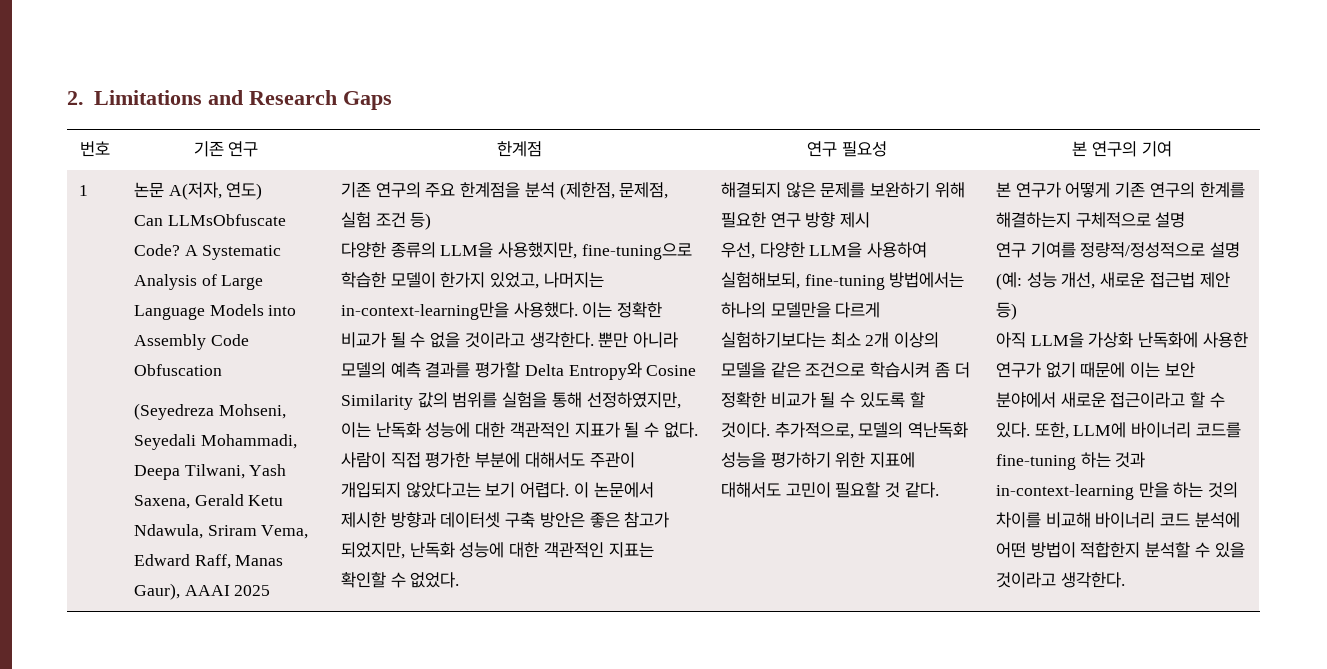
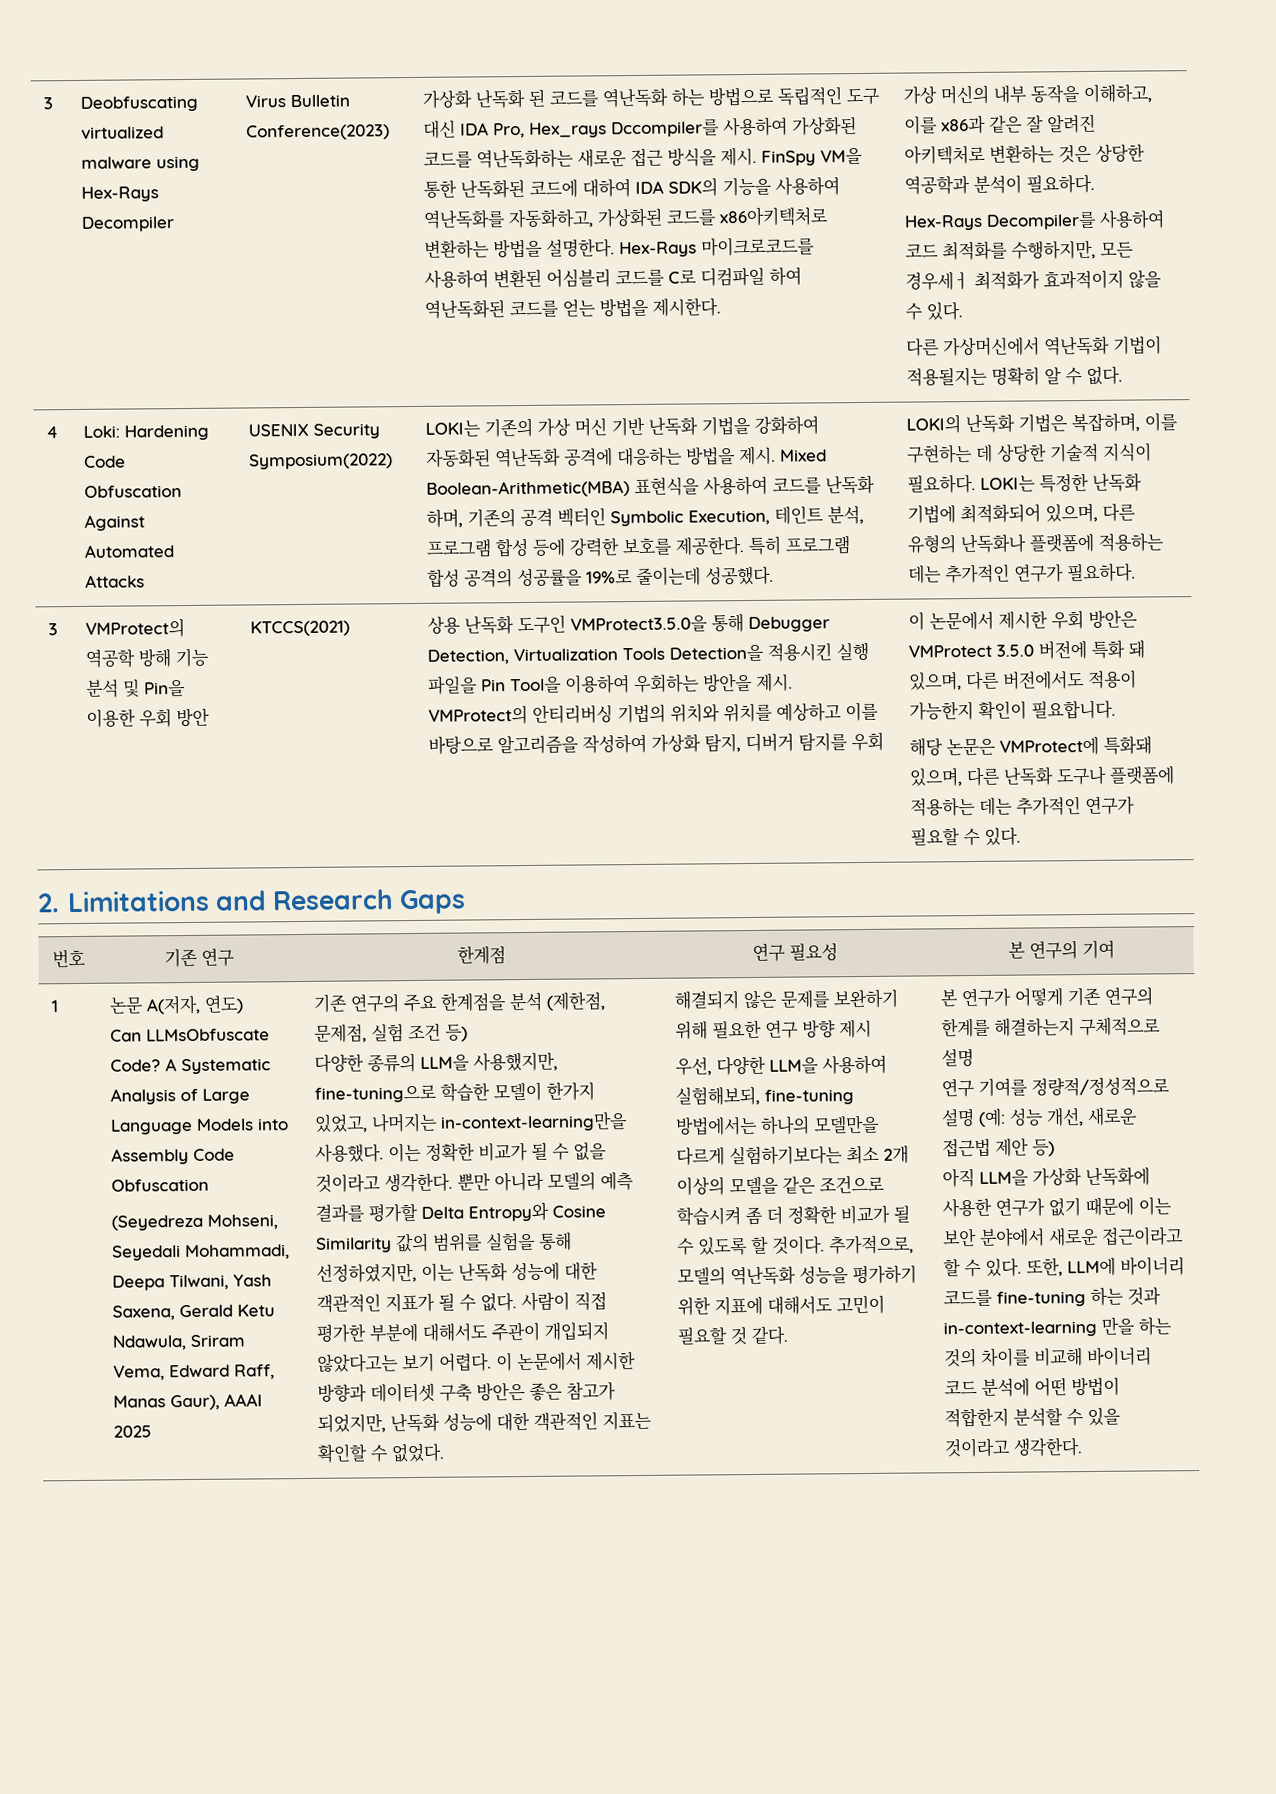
(67, 98) none -> [42,97,53,110] [79,95,198,112] [80,126,164,140] [80,155,200,172] [80,186,159,202] [80,216,175,232] [244,94,350,108] [245,124,390,141] [421,86,880,109] [422,116,857,139] [422,146,863,169] [422,176,840,199] [422,206,829,229] [423,236,815,259] [423,266,802,289] [423,297,721,319] [902,83,1152,105] [903,113,1096,135] [903,143,1145,165] [903,174,1095,195] [903,209,1165,231] [904,239,1134,261] [904,269,1162,291] [904,302,963,321] [905,335,1162,357] [905,366,1123,387] [45,426,58,439] [82,424,209,441] [83,455,126,468] [83,485,182,498] [83,514,145,531] [83,544,174,558] [84,574,145,588] [247,423,380,439] [248,453,393,470] [424,415,819,438] [425,445,827,468] [425,474,875,498] [425,505,864,528] [425,535,850,558] [426,566,774,588] [905,412,1178,434] [905,442,1152,464] [906,472,1142,494] [906,502,1136,524] [906,532,1164,554] [907,563,1136,584] [47,623,58,636] [84,618,185,638] [84,648,209,668] [85,679,186,698] [85,707,210,728] [249,620,350,637] [426,613,830,635] [426,642,869,665] [427,672,793,695] [427,701,879,725] [427,731,884,755] [907,609,1138,631] [907,639,1145,660] [908,669,1137,691] [908,700,1116,721] [908,735,1152,757] [908,765,1175,787] [909,795,1135,817] [909,827,1021,847] 3 | Deobfuscating virtualized malware using Hex-Rays Decompiler | Virus Bulletin Conference(2023) | 가상화 난독화 된 코드를 역난독화 하는 방법으로 독립적인 도구 대신 IDA Pro, Hex_rays Dccompiler를 사용하여 가상화된 코드를 역난독화하는 새로운 접근 방식을 제시. FinSpy VM을 통한 난독화된 코드에 대하여 IDA SDK의 기능을 사용하여 역난독화를 자동화하고, 가상화된 코드를 x86아키텍처로 변환하는 방법을 설명한다. Hex-Rays 마이크로코드를 사용하여 변환된 어심블리 코드를 C로 디컴파일 하여 역난독화된 코드를 얻는 방법을 제시한다. | 가상 머신의 내부 동작을 이해하고, 이를 x86과 같은 잘 알려진 아키텍처로 변환하는 것은 상당한 역공학과 분석이 필요하다. // Hex-Rays Decompiler를 사용하여 코드 최적화를 수행하지만, 모든 경우세ㅓ 최적화가 효과적이지 않을 수 있다. // 다른 가상머신에서 역난독화 기법이 적용될지는 명확히 알 수 없다. // 4 | Loki: Hardening Code Obfuscation Against Automated Attacks | USENIX Security Symposium(2022) | LOKI는 기존의 가상 머신 기반 난독화 기법을 강화하여 자동화된 역난독화 공격에 대응하는 방법을 제시. Mixed Boolean-Arithmetic(MBA) 표현식을 사용하여 코드를 난독화 하며, 기존의 공격 벡터인 Symbolic Execution, 테인트 분석, 프로그램 합성 등에 강력한 보호를 제공한다. 특히 프로그램 합성 공격의 성공률을 19%로 줄이는데 성공했다. | LOKI의 난독화 기법은 복잡하며, 이를 구현하는 데 상당한 기술적 지식이 필요하다. LOKI는 특정한 난독화 기법에 최적화되어 있으며, 다른 유형의 난독화나 플랫폼에 적용하는 데는 추가적인 연구가 필요하다. // 3 | VMProtect의 역공학 방해 기능 분석 및 Pin을 이용한 우회 방안 | KTCCS(2021) | 상용 난독화 도구인 VMProtect3.5.0을 통해 Debugger Detection, Virtualization Tools Detection을 적용시킨 실행 파일을 Pin Tool을 이용하여 우회하는 방안을 제시. VMProtect의 안티리버싱 기법의 위치와 위치를 예상하고 이를 바탕으로 알고리즘을 작성하여 가상화 탐지, 디버거 탐지를 우회 | 이 논문에서 제시한 우회 방안은 VMProtect 3.5.0 버전에 특화 돼 있으며, 다른 버전에서도 적용이 가능한지 확인이 필요합니다. // 해당 논문은 VMProtect에 특화돼 있으며, 다른 난독화 도구나 플랫폼에 적용하는 데는 추가적인 연구가 필요할 수 있다. //

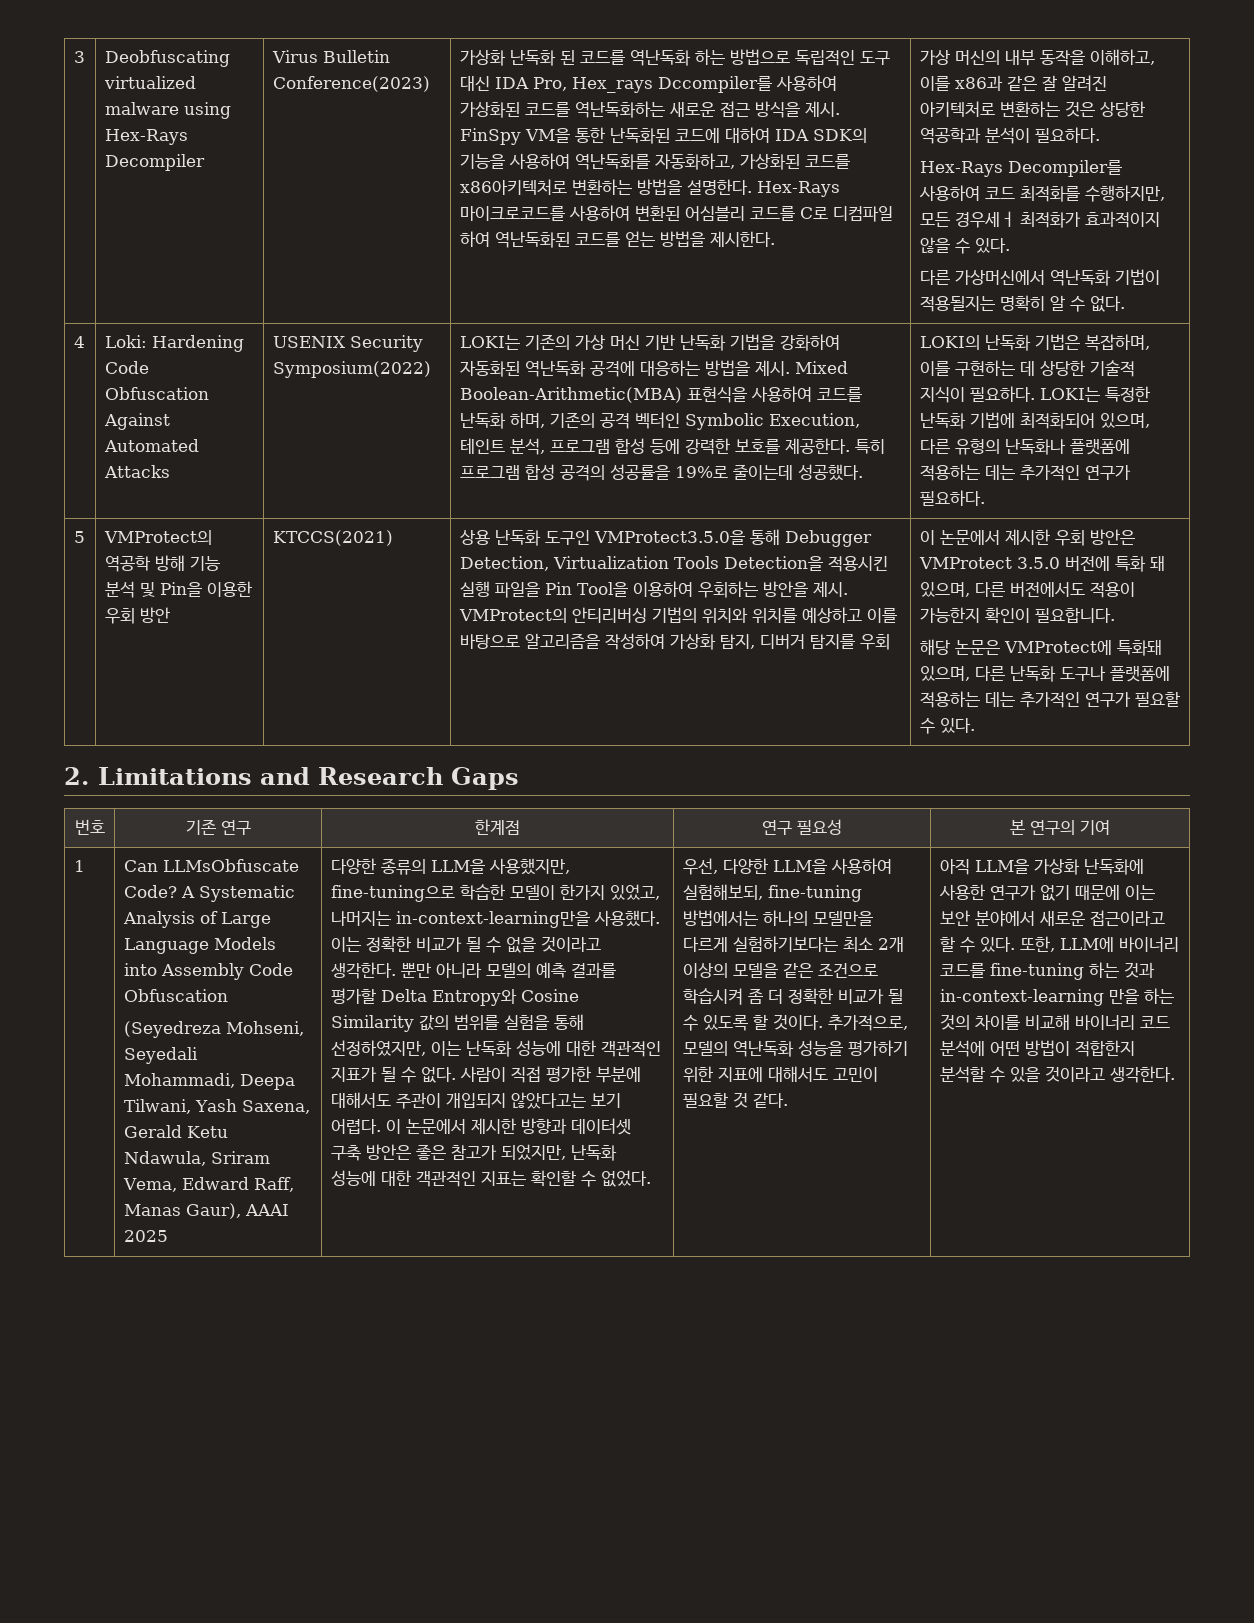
[47,623,58,636] 3 -> [73,531,85,543] 5
[108,994,244,1015] 논문 A(저자, 연도) // -> (85, 866) none
[312,991,606,1013] [313,1022,468,1043] 기존 연구의 주요 한계점을 분석 (제한점, 문제점, 실험 조건 등) // -> (168, 1236) none
[673,989,898,1010] [674,1018,872,1040] 해결되지 않은 문제를 보완하기 위해 필요한 연구 방향 제시 // -> (651, 1178) none
[939,986,1153,1008] [940,1016,1161,1038] [940,1048,974,1067] [940,1077,1170,1098] [940,1106,1138,1127] [941,1137,1055,1158] 본 연구가 어떻게 기존 연구의 한계를 해결하는지 구체적으로 설명 // 연구 기여를 정량적/정성적으로 설명 (예: 성능 개선, 새로운 접근법 제안 등) // -> (788, 1100) none

